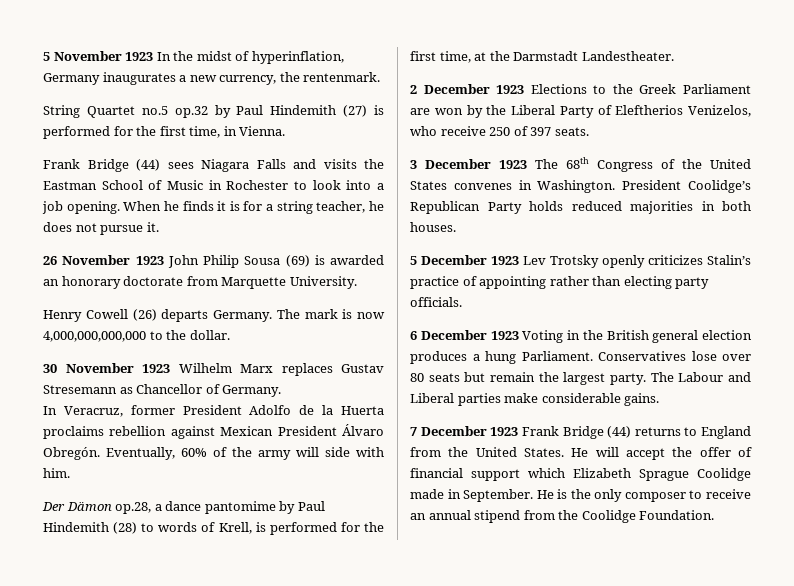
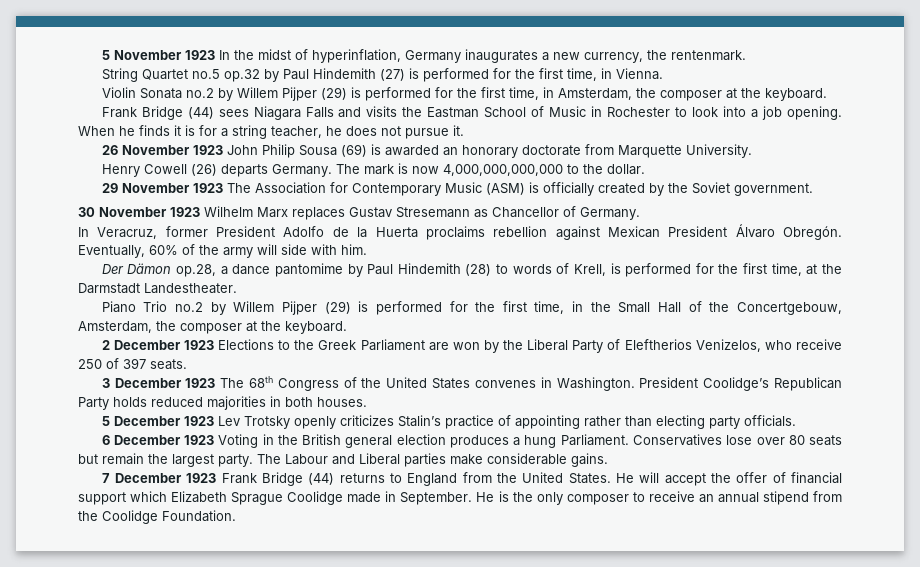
(286, 131) none -> [101,87,827,101] // Violin Sonata no.2 by Willem Pijper (29) is performed for the first time, in Amsterdam, the composer at the keyboard.
(230, 335) none -> [101,182,813,196] // 29 November 1923 The Association for Contemporary Music (ASM) is officially created by the Soviet government.
(674, 56) none -> [101,301,842,315] [78,321,347,334] // Piano Trio no.2 by Willem Pijper (29) is performed for the first time, in the Small Hall of the Concertgebouw, Amsterdam, the composer at the keyboard.

